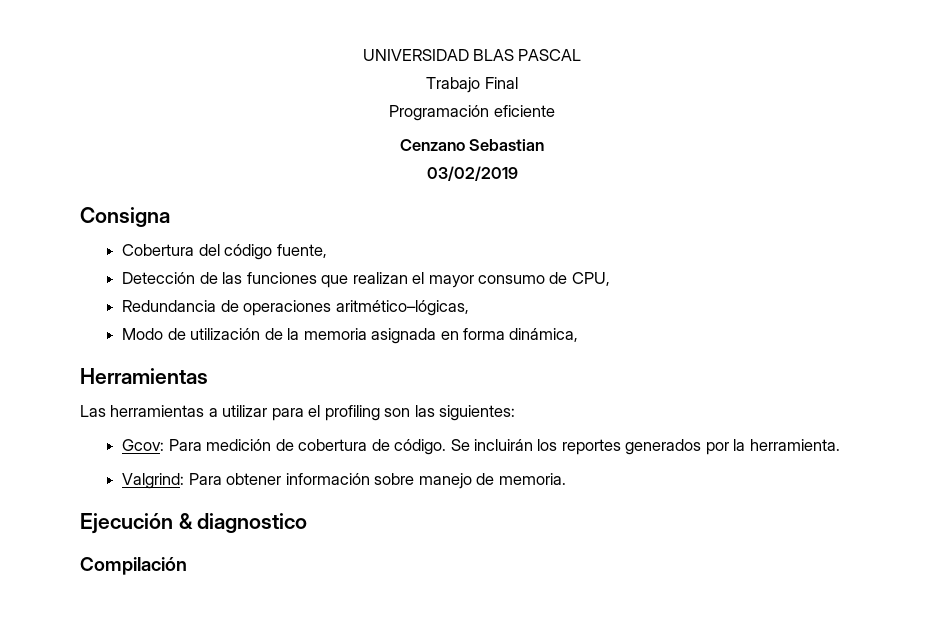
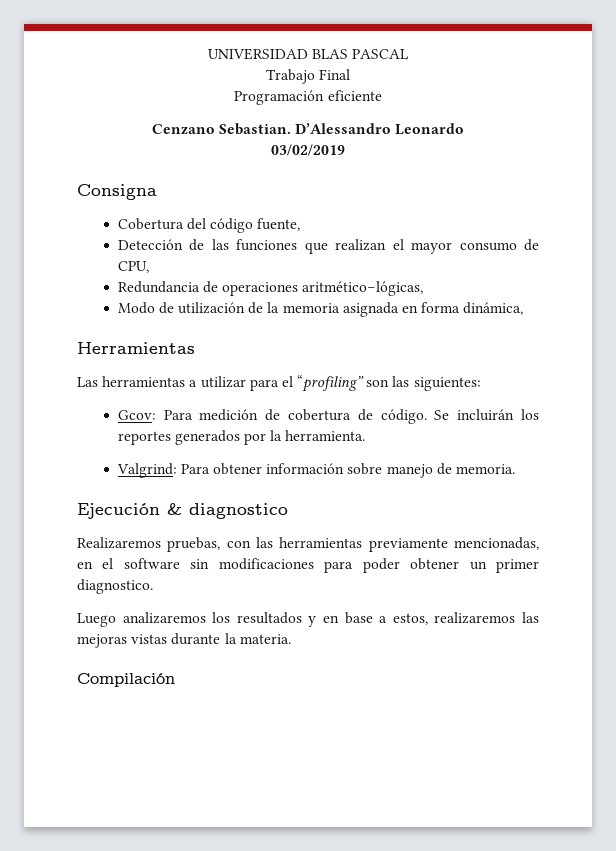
[469,139,545,151] Sebastian -> [218,123,465,135] Sebastian. D’Alessandro Leonardo
[324,405,380,421] profiling -> [297,375,365,392] “profiling”
(308, 523) none -> [77,537,539,552] [77,558,539,573] [77,579,153,594] [77,612,540,627] [77,633,291,648] // Realizaremos pruebas, con las herramientas previamente mencionadas, en el software sin modificaciones para poder obtener un primer diagnostico. // Luego analizaremos los resultados y en base a estos, realizaremos las mejoras vistas durante la materia.

